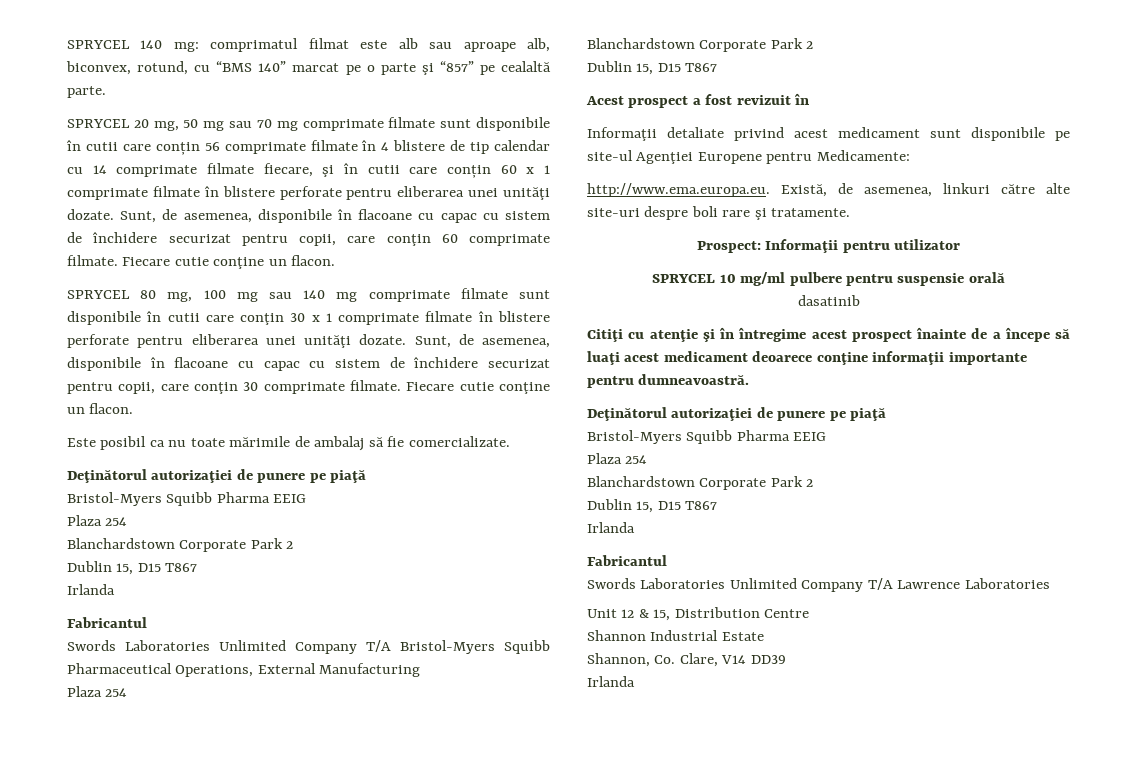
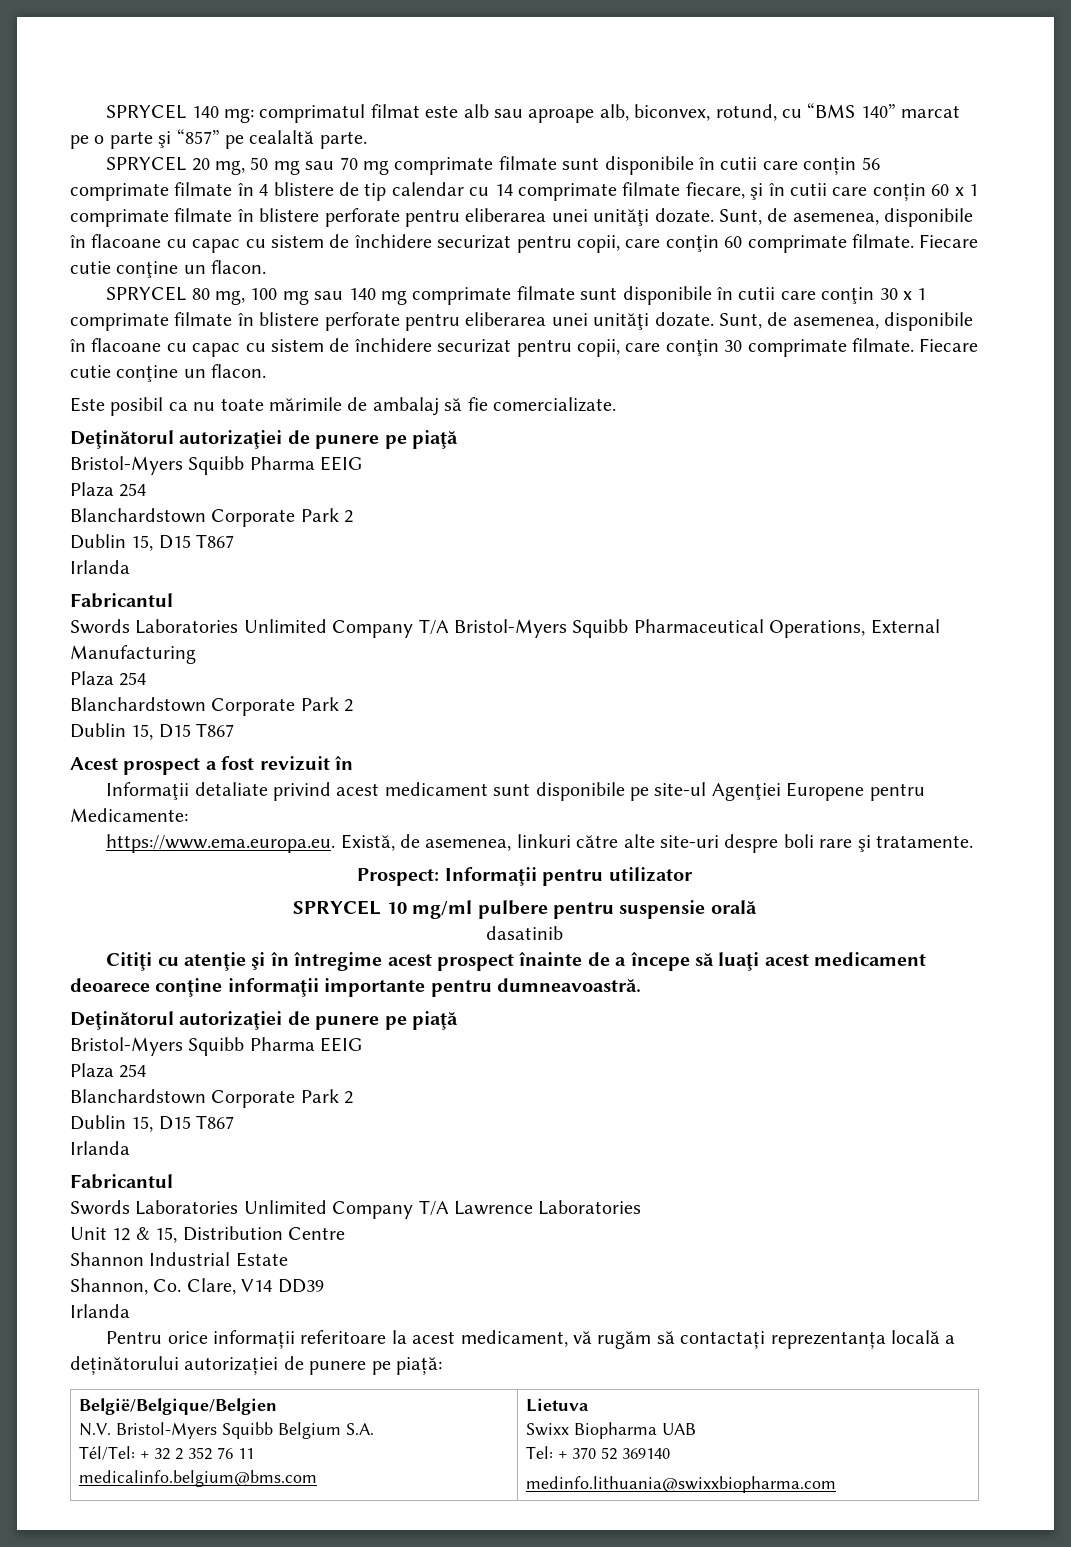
[587,183,770,197] http://www.ema.europa.eu. -> [106,834,336,853] https://www.ema.europa.eu.
(635, 681) none -> [106,1330,956,1349] [70,1356,442,1375] [79,1398,278,1415] [79,1422,375,1439] [79,1446,255,1460] [79,1470,318,1487] [526,1398,590,1412] [526,1422,697,1439] [526,1446,671,1460] [526,1476,837,1493] // Pentru orice informații referitoare la acest medicament, vă rugăm să contactați reprezentanța locală a deținătorului autorizației de punere pe piață: // België/Belgique/Belgien // N.V. Bristol-Myers Squibb Belgium S.A. // Tél/Tel: + 32 2 352 76 11 // medicalinfo.belgium@bms.com | Lietuva // Swixx Biopharma UAB // Tel: + 370 52 369140 // medinfo.lithuania@swixxbiopharma.com

